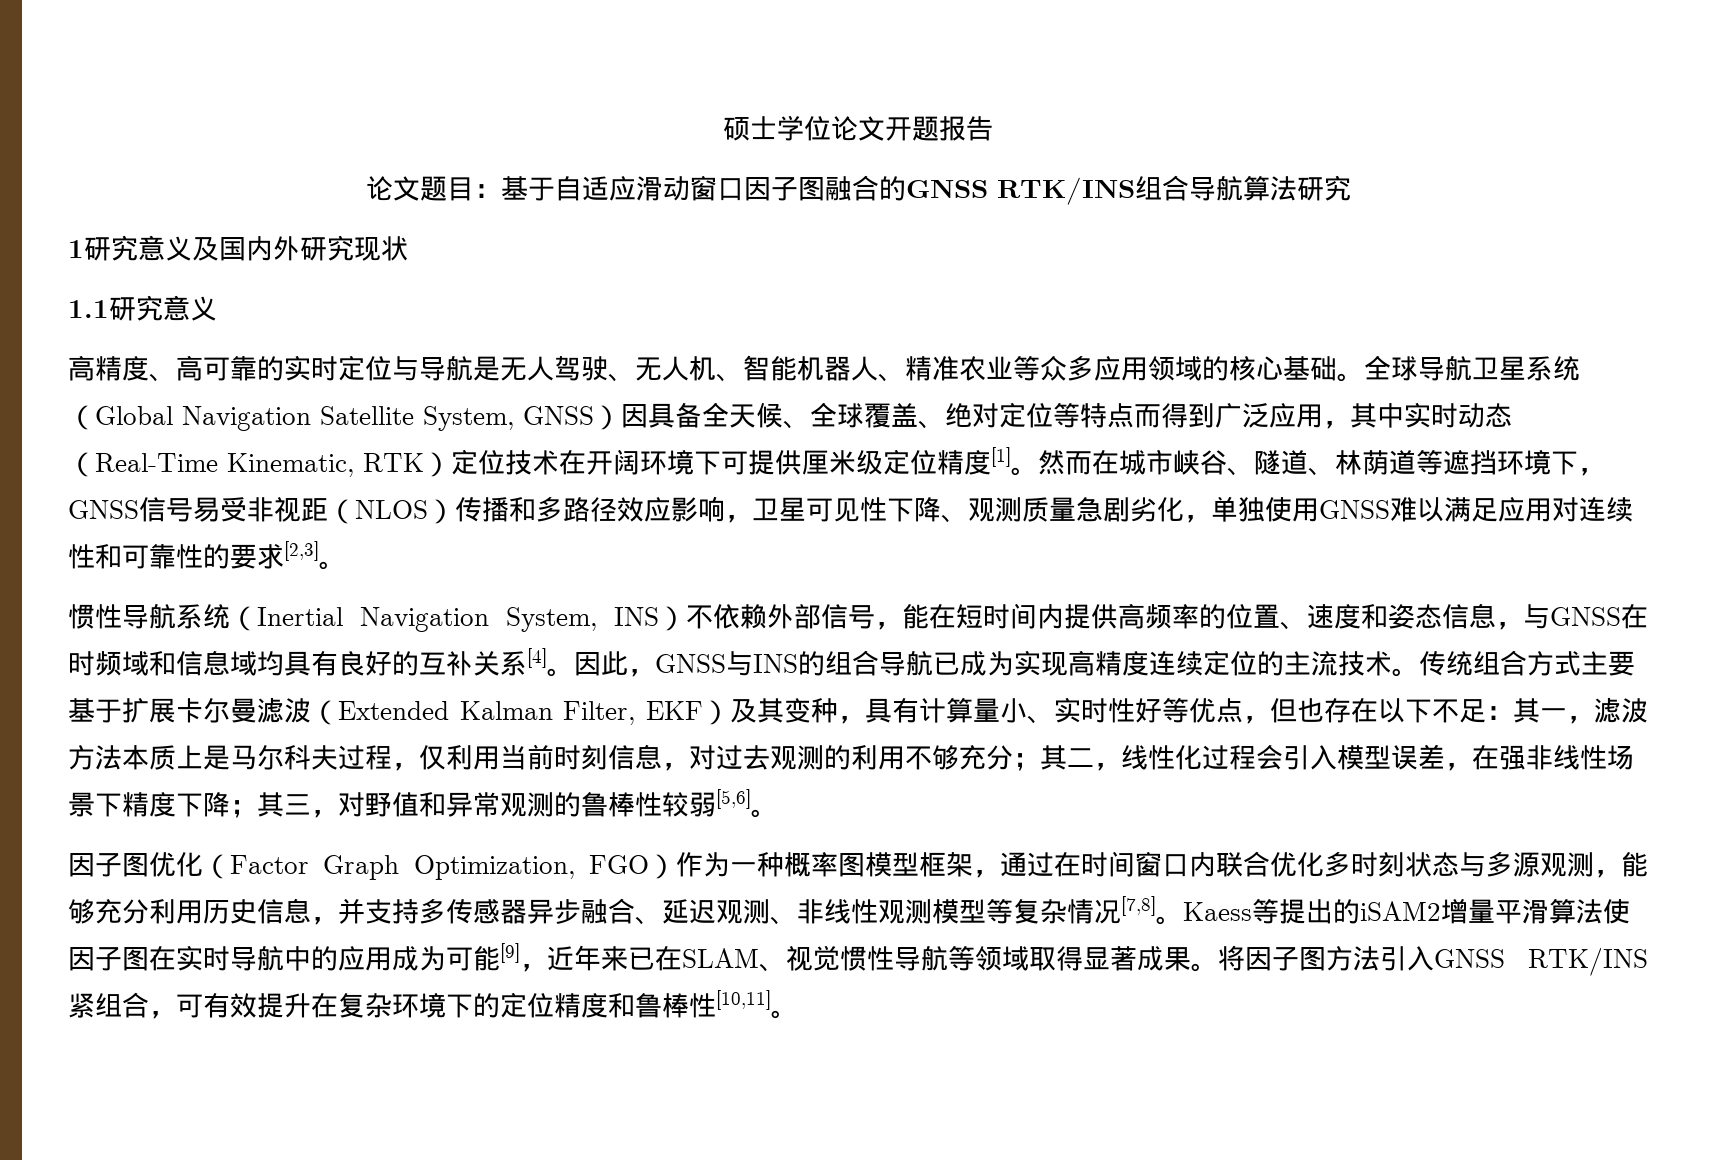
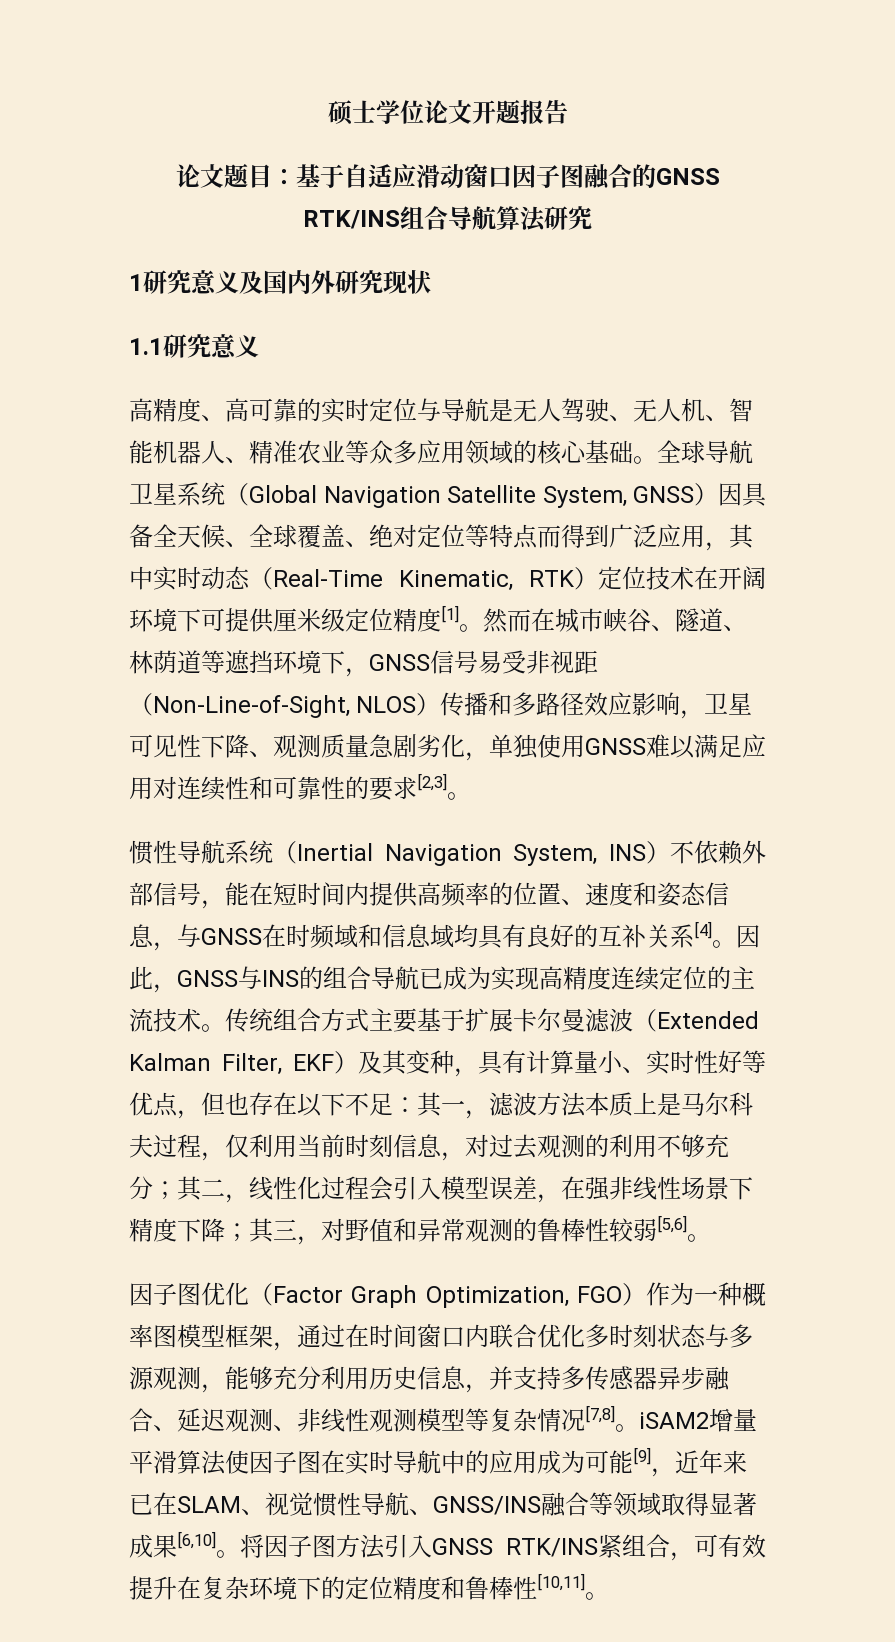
(355, 511) none -> [153,695,350,718] Non-Line-of-Sight,
[1183,898,1360,924] Kaess等提出的 -> (639, 1428) none
(948, 958) none -> [409,1492,589,1517] 、GNSS/INS融合
(1191, 959) none -> [177,1531,216,1549] [6,10]

